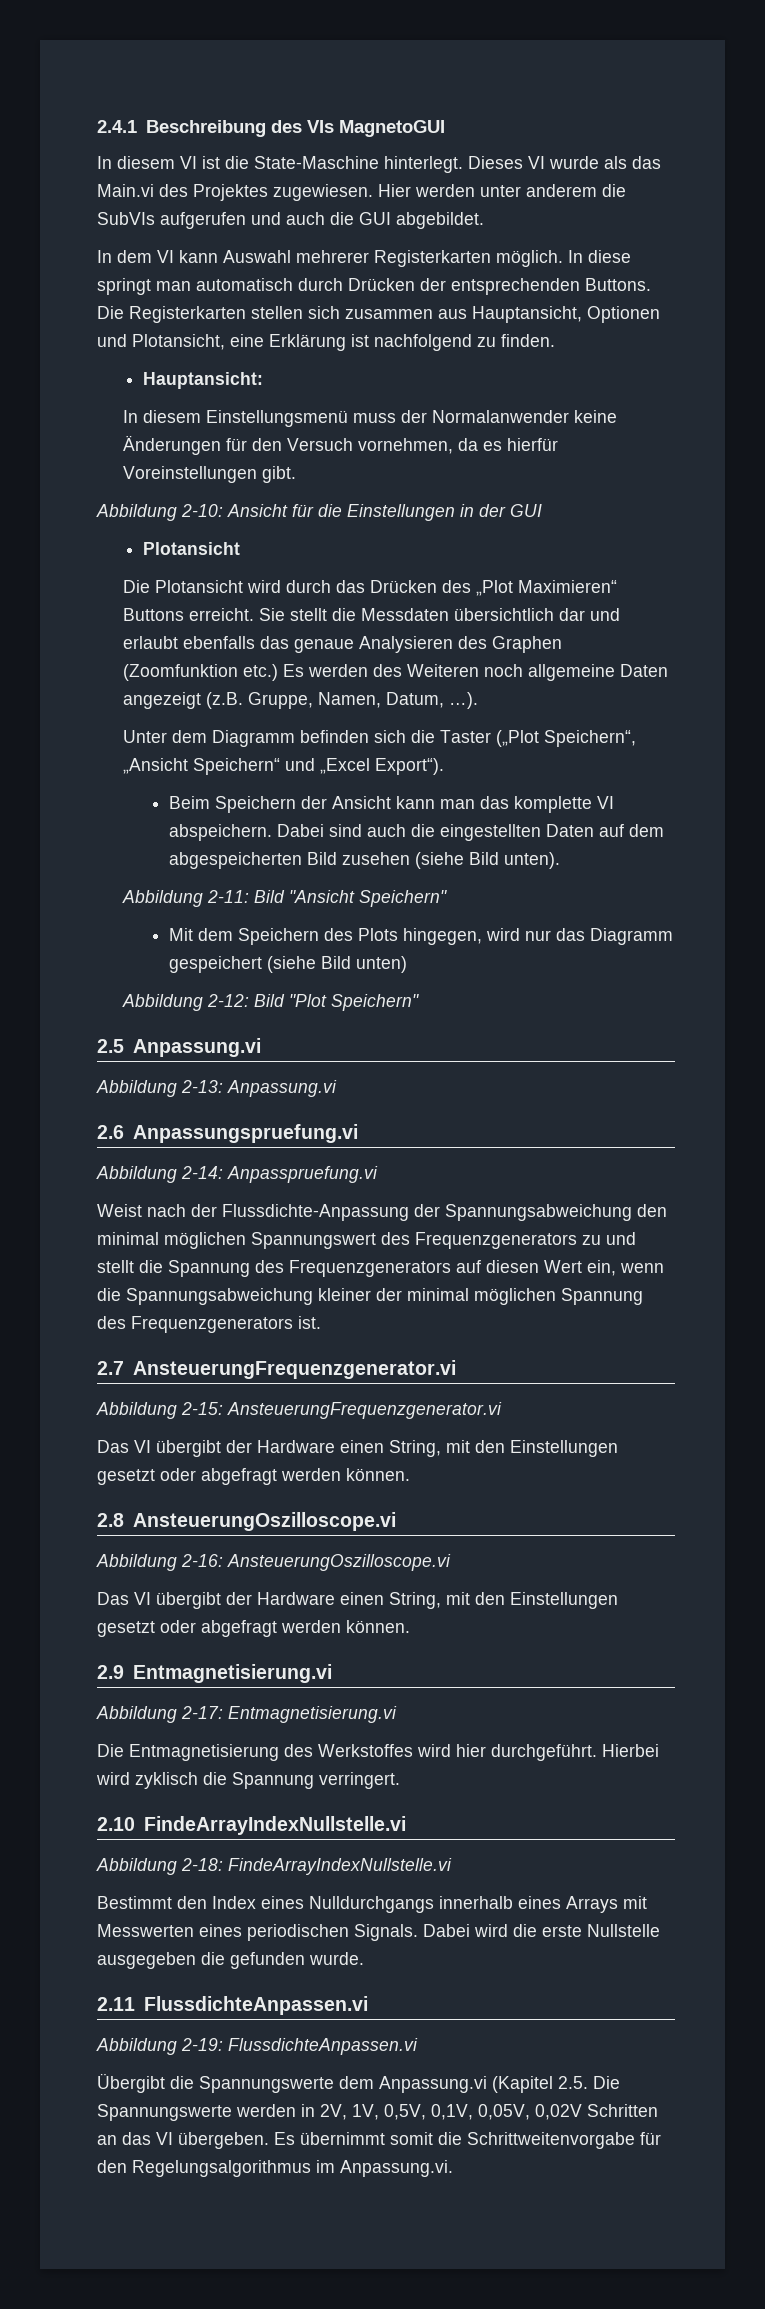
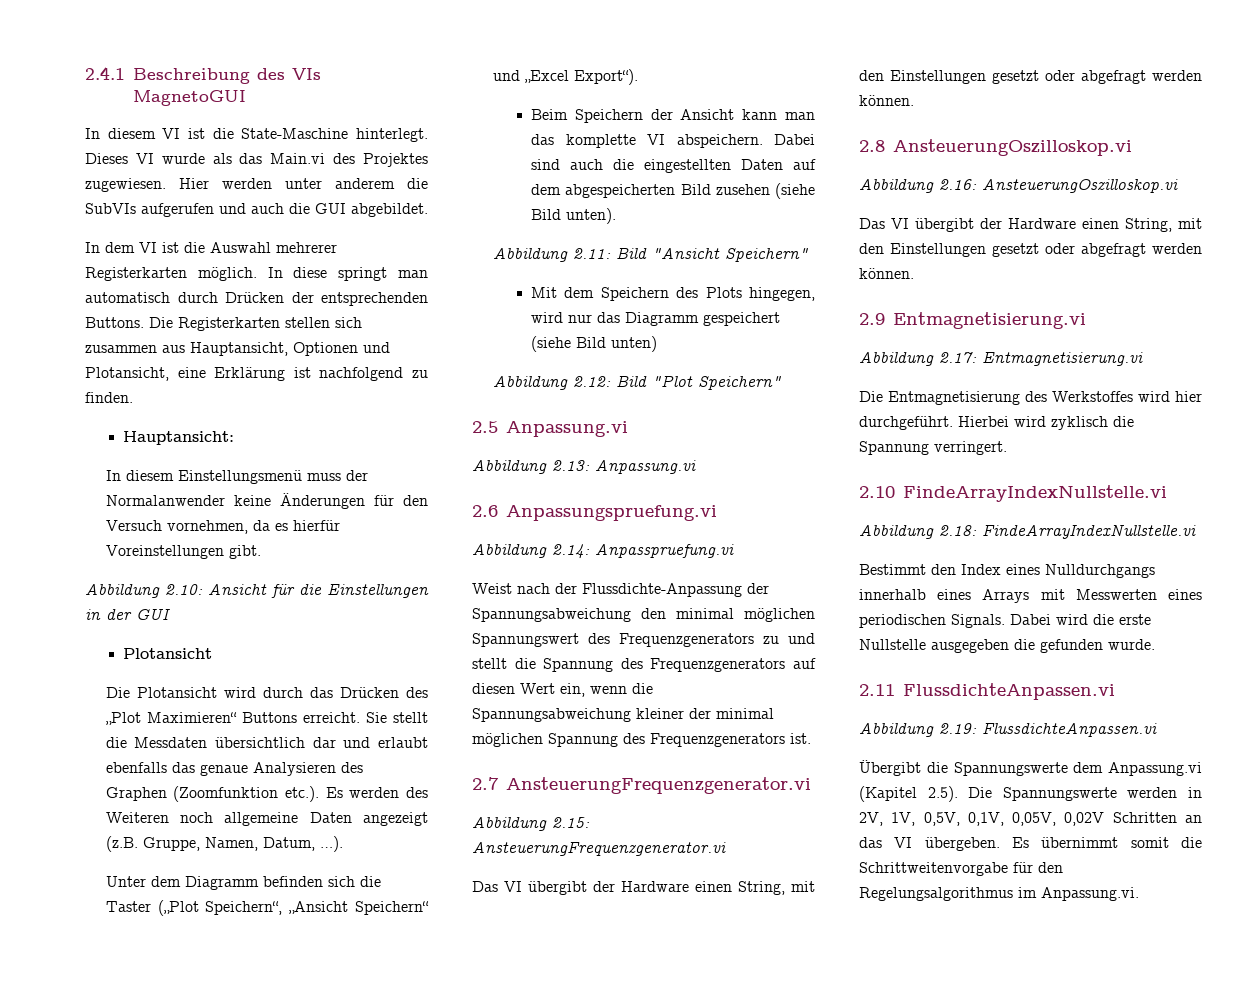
[179,250,218,263] kann -> [162,242,205,253] ist die
[181,504,223,517] 2-10: -> [165,584,203,595] 2.10:
[243,664,279,681] etc.) -> [285,786,320,802] etc.).
[207,890,250,903] 2-11: -> [572,248,611,259] 2.11:
[207,994,250,1007] 2-12: -> [572,376,611,387] 2.12:
[181,1080,223,1093] 2-13: -> [552,460,590,471] 2.13:
[181,1166,223,1179] 2-14: -> [552,544,590,559] 2.14:
[181,1402,223,1415] 2-15: -> [552,817,590,828] 2.15:
[132,1512,396,1531] [96,1554,451,1571] AnsteuerungOszilloscope.vi // Abbildung 2-16: AnsteuerungOszilloscope.vi -> [893,139,1132,156] [859,179,1178,193] AnsteuerungOszilloskop.vi // Abbildung 2.16: AnsteuerungOszilloskop.vi
[181,1706,223,1719] 2-17: -> [939,352,977,363] 2.17:
[181,1858,223,1871] 2-18: -> [939,525,977,536] 2.18:
[181,2038,223,2051] 2-19: -> [939,723,977,734] 2.19:
[558,2076,588,2089] 2.5. -> [927,786,958,802] 2.5).

